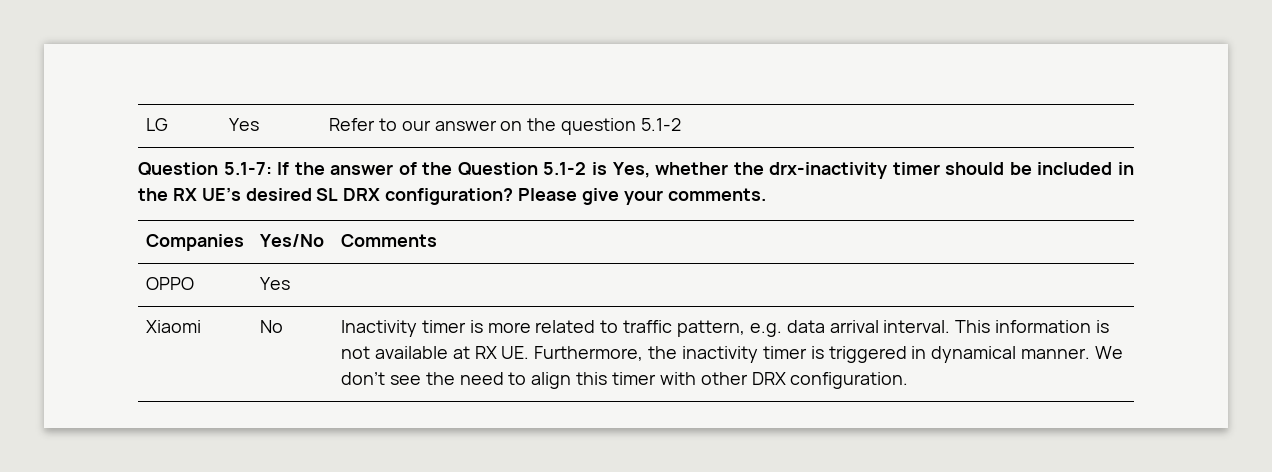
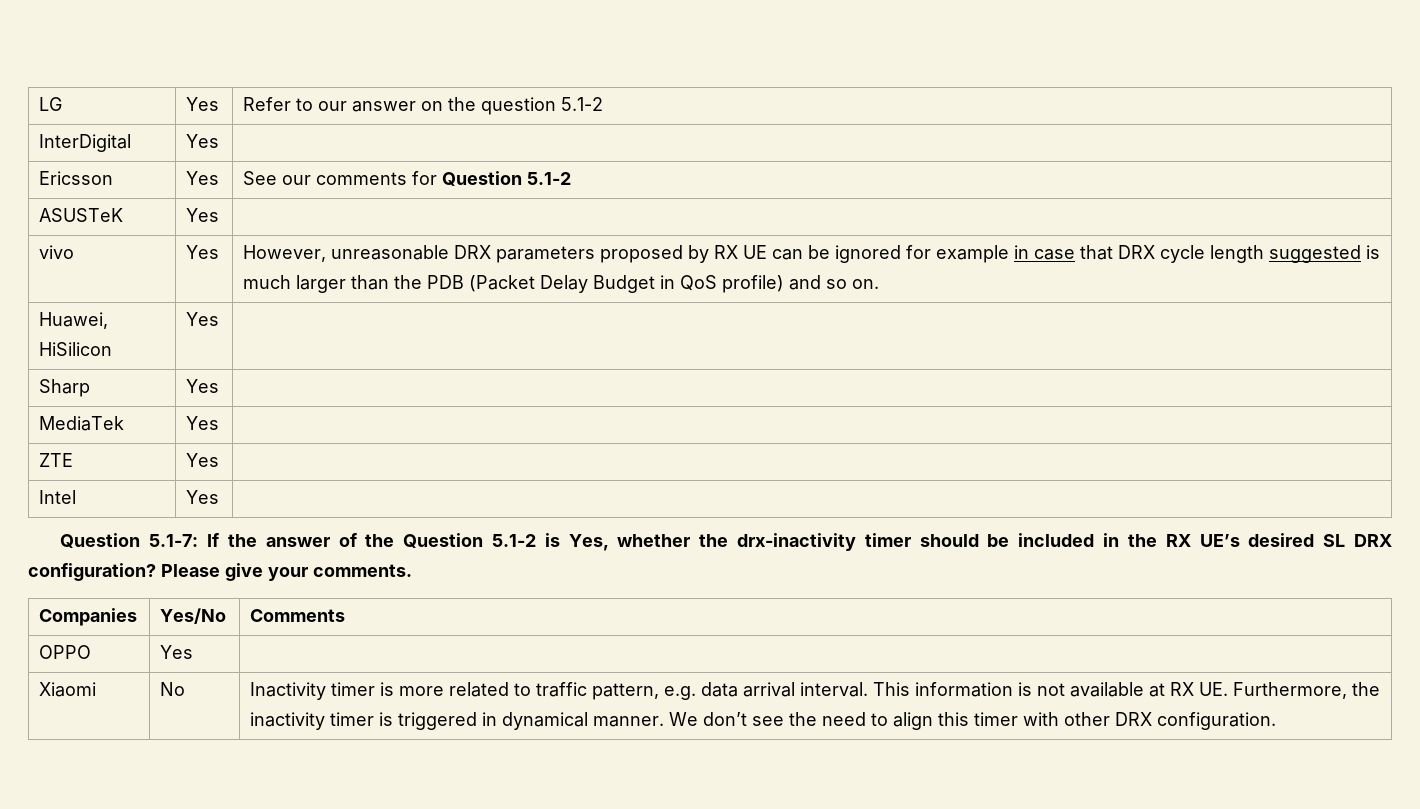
(681, 124) none -> [39,134,132,152] [186,134,220,148] [39,171,114,185] [186,171,220,185] [243,171,572,186] [39,208,124,222] [186,208,220,222] [39,245,75,259] [186,245,220,259] [243,245,1381,263] [243,275,880,293] [39,312,109,329] [39,342,113,356] [186,312,220,326] [39,379,91,397] [186,379,220,393] [39,416,125,431] [186,416,220,430] [39,453,74,467] [186,453,220,467] [39,490,77,504] [186,490,220,504] // InterDigital | Yes | // Ericsson | Yes | See our comments for Question 5.1-2 // ASUSTeK | Yes | // vivo | Yes | However, unreasonable DRX parameters proposed by RX UE can be ignored for example in case that DRX cycle length suggested is much larger than the PDB (Packet Delay Budget in QoS profile) and so on. // Huawei, HiSilicon | Yes | // Sharp | Yes | // MediaTek | Yes | // ZTE | Yes | // Intel | Yes |

